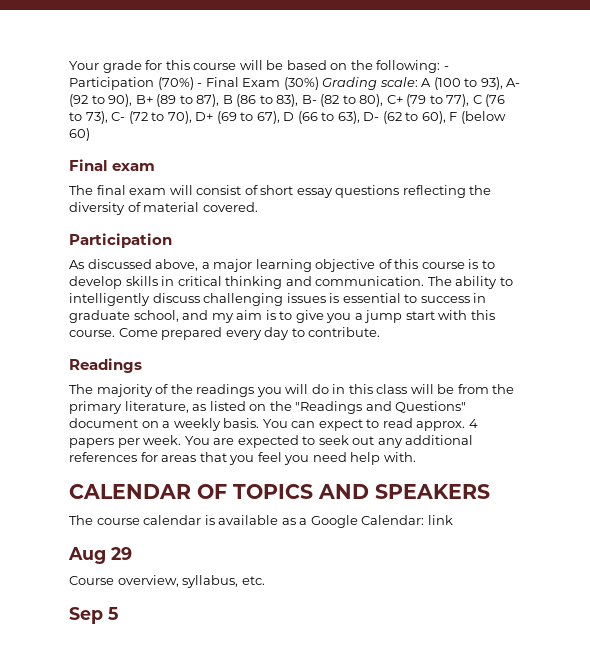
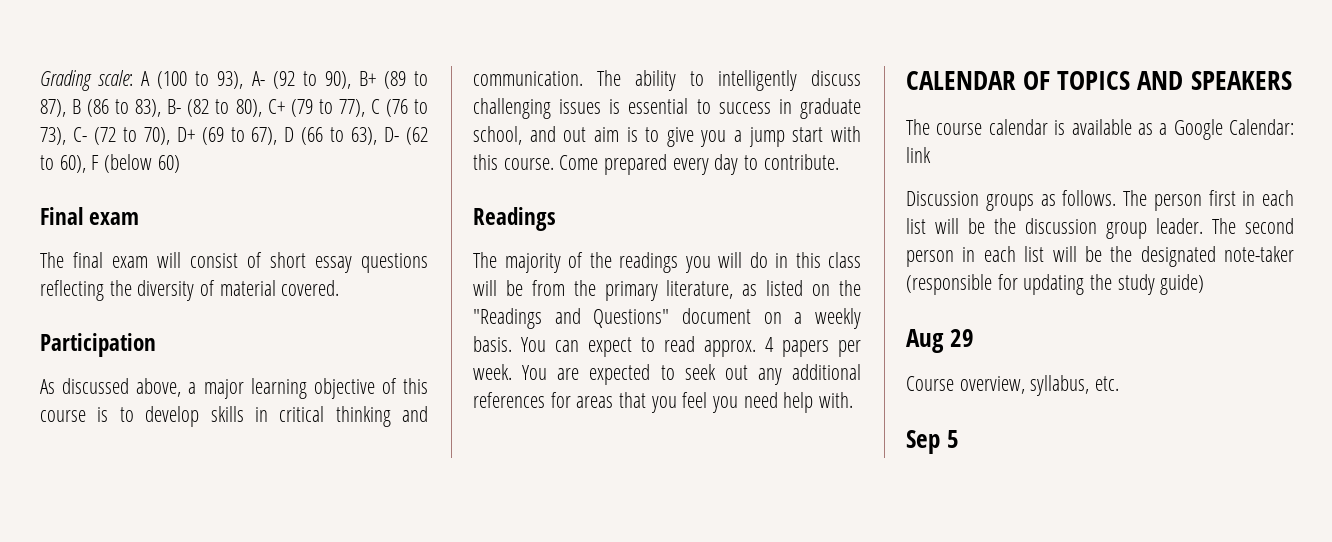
[69,60,449,73] [69,77,319,90] Your grade for this course will be based on the following: - Participation (70%) - Final Exam (30%) -> (40, 80) none
[211,313,234,323] my -> [563,127,587,142] out
(453, 520) none -> [906,190,1294,211] [906,218,1294,239] [906,246,1294,267] [906,274,1205,295] // Discussion groups as follows. The person first in each list will be the discussion group leader. The second person in each list will be the designated note-taker (responsible for updating the study guide)

